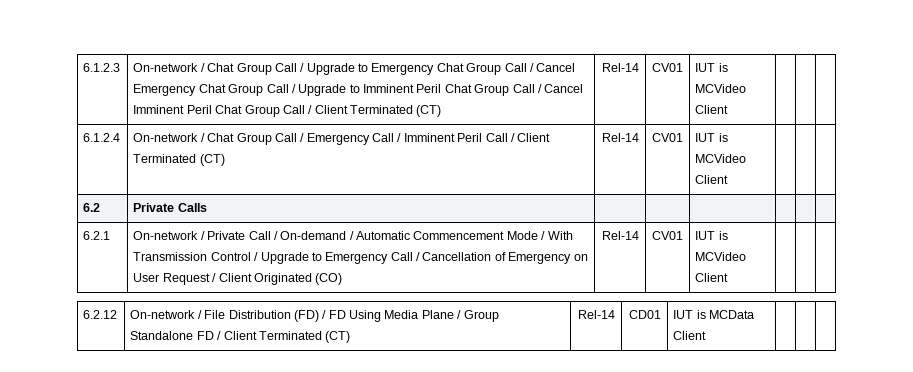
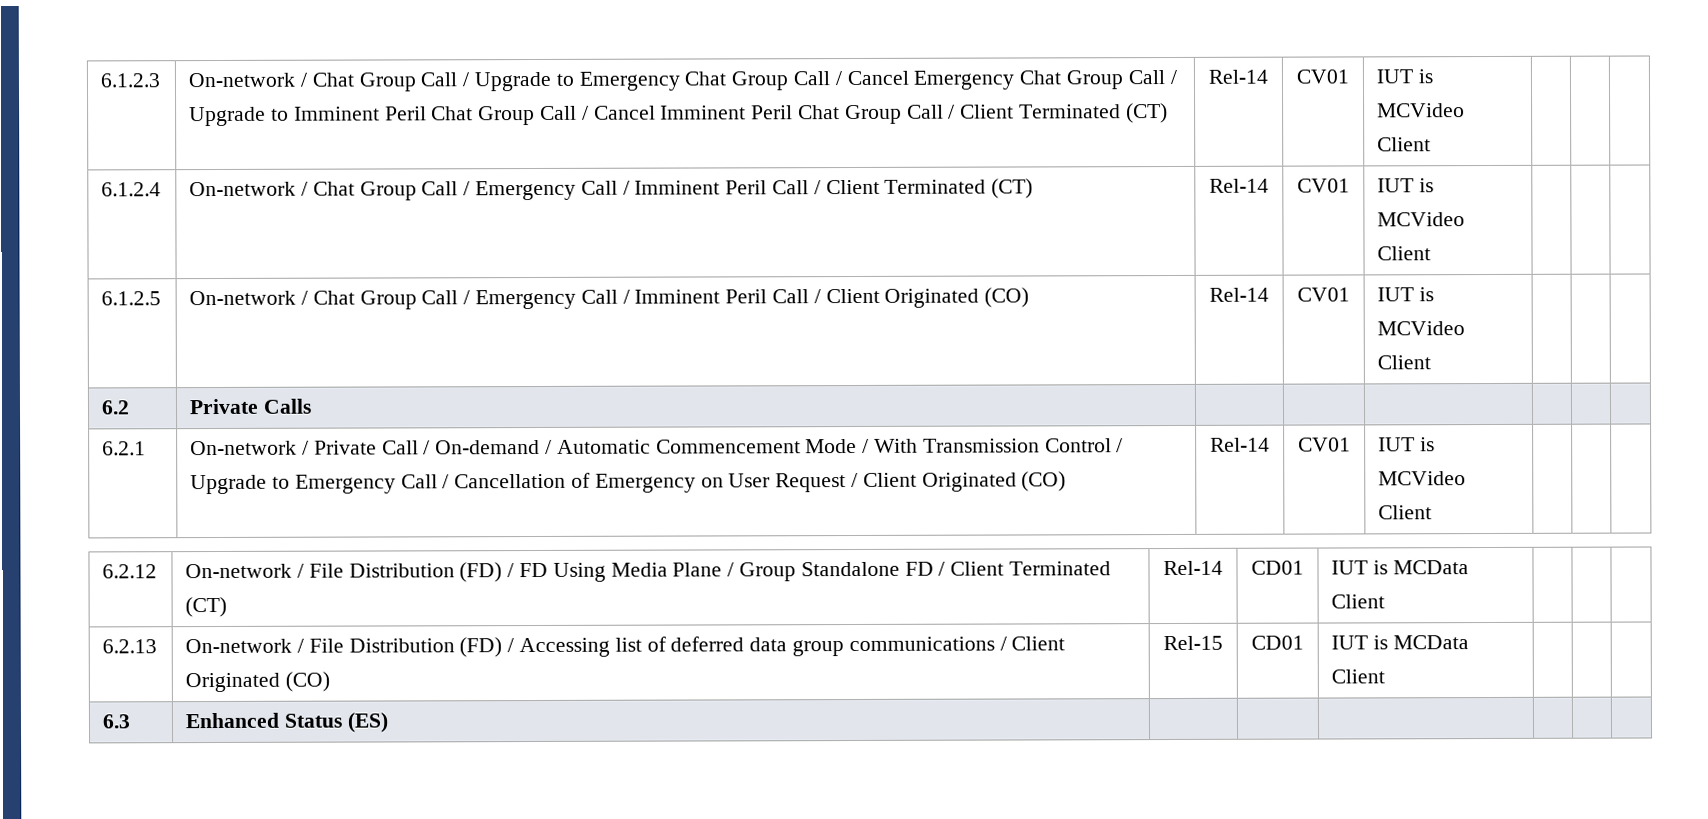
(729, 179) none -> [101,291,162,306] [189,287,1030,310] [1209,287,1269,302] [1297,287,1350,302] [1377,287,1434,302] [1377,321,1466,336] [1377,355,1432,370] // 6.1.2.5 | On-network / Chat Group Call / Emergency Call / Imminent Peril Call / Client Originated (CO) | Rel-14 | CV01 | IUT is MCVideo Client | | |
(707, 335) none -> [102,639,158,654] [185,636,1066,658] [185,671,330,693] [1163,635,1223,651] [1251,635,1304,650] [1331,635,1469,650] [1331,669,1386,684] [102,714,131,729] [185,712,389,733] // 6.2.13 | On-network / File Distribution (FD) / Accessing list of deferred data group communications / Client Originated (CO) | Rel-15 | CD01 | IUT is MCData Client | | | // 6.3 | Enhanced Status (ES) | | | | | |

